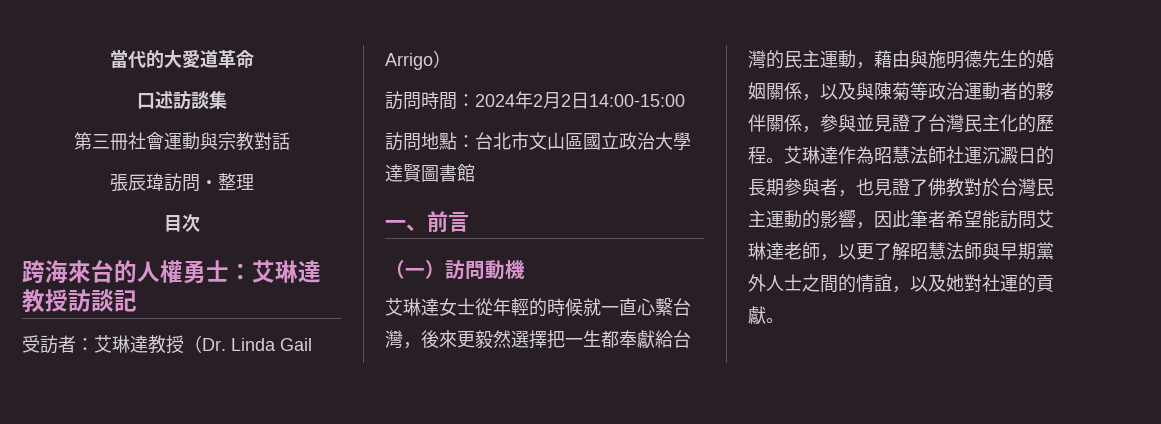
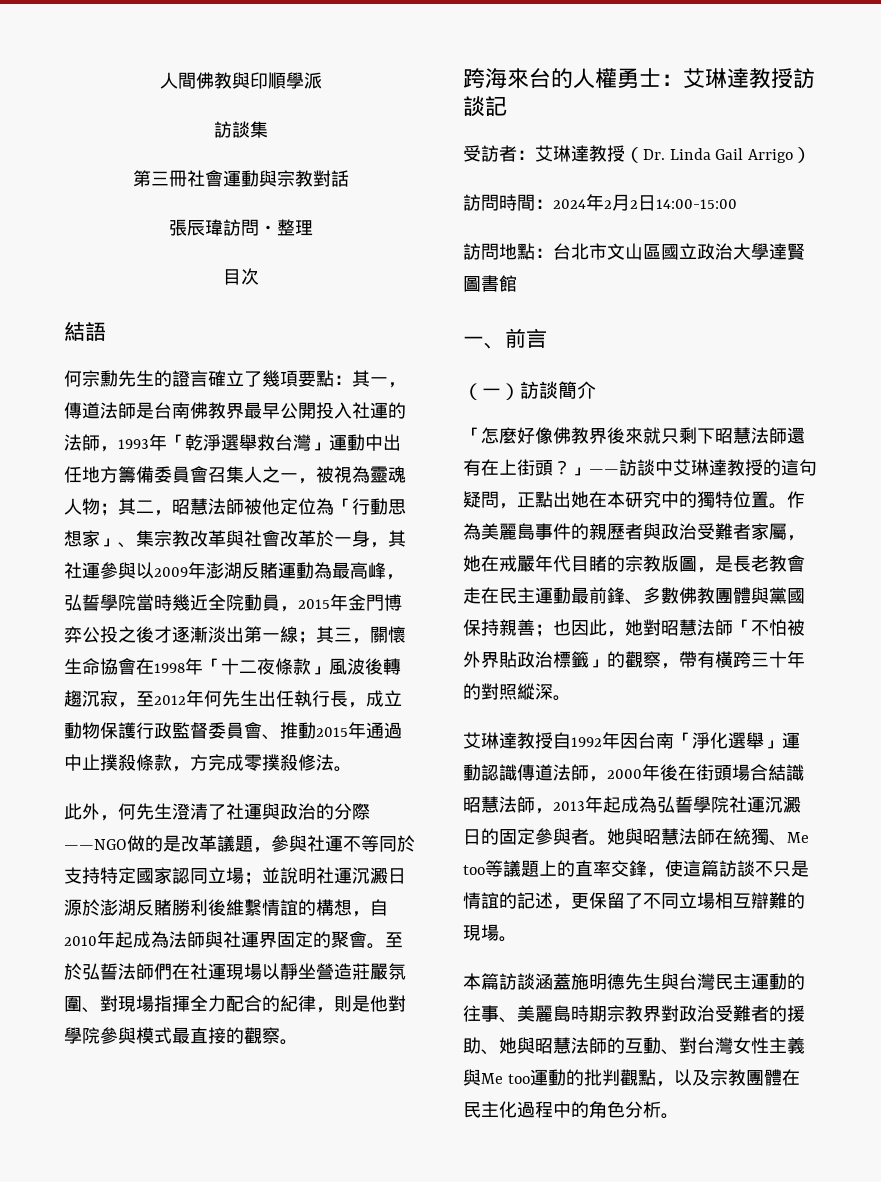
[109,49,254,69] [136,91,173,109] 當代的大愛道革命 // 口述 -> [160,72,322,89] 人間佛教與印順學派 //
(200, 223) none -> [64,322,106,341] [64,370,406,388] [64,402,406,419] [64,434,401,452] [64,466,406,484] [64,498,406,516] [64,530,406,548] [64,562,404,580] [64,594,402,612] [64,626,406,644] [64,658,401,675] [64,690,402,708] [64,722,402,740] [64,754,352,772] [64,803,370,821] [64,835,415,853] [64,867,406,885] [64,899,388,917] [64,931,403,949] [64,963,406,980] [64,995,406,1013] [64,1027,298,1045] // 結語 // 何宗勳先生的證言確立了幾項要點：其一，傳道法師是台南佛教界最早公開投入社運的法師，1993年「乾淨選舉救台灣」運動中出任地方籌備委員會召集人之一，被視為靈魂人物；其二，昭慧法師被他定位為「行動思想家」、集宗教改革與社會改革於一身，其社運參與以2009年澎湖反賭運動為最高峰，弘誓學院當時幾近全院動員，2015年金門博弈公投之後才逐漸淡出第一線；其三，關懷生命協會在1998年「十二夜條款」風波後轉趨沉寂，至2012年何先生出任執行長，成立動物保護行政監督委員會、推動2015年通過中止撲殺條款，方完成零撲殺修法。 // 此外，何先生澄清了社運與政治的分際——NGO做的是改革議題，參與社運不等同於支持特定國家認同立場；並說明社運沉澱日源於澎湖反賭勝利後維繫情誼的構想，自2010年起成為法師與社運界固定的聚會。至於弘誓法師們在社運現場以靜坐營造莊嚴氛圍、對現場指揮全力配合的紀律，則是他對學院參與模式最直接的觀察。
[465,260,525,280] [385,298,691,317] [385,330,691,349] [748,50,1054,69] [748,82,1054,101] [748,114,1054,133] [748,146,1054,165] [748,178,1054,197] [748,210,1054,229] [748,242,1054,261] [748,274,1054,293] [748,306,766,324] 問動機 // 艾琳達女士從年輕的時候就一直心繫台灣，後來更毅然選擇把一生都奉獻給台灣的民主運動，藉由與施明德先生的婚姻關係，以及與陳菊等政治運動者的夥伴關係，參與並見證了台灣民主化的歷程。艾琳達作為昭慧法師社運沉澱日的長期參與者，也見證了佛教對於台灣民主運動的影響，因此筆者希望能訪問艾琳達老師，以更了解昭慧法師與早期黨外人士之間的情誼，以及她對社運的貢獻 -> [539,381,596,399] [463,427,805,444] [463,459,817,476] [463,491,805,509] [463,523,805,541] [463,555,805,573] [463,587,805,605] [463,619,805,637] [463,651,805,669] [463,683,571,701] [463,732,800,749] [463,764,804,782] [463,796,801,814] [463,828,809,846] [463,860,809,878] [463,892,805,910] [463,924,517,942] [463,973,805,990] [463,1005,805,1023] [463,1037,805,1055] [463,1069,800,1087] [463,1101,661,1118] 談簡介 // 「怎麼好像佛教界後來就只剩下昭慧法師還有在上街頭？」——訪談中艾琳達教授的這句疑問，正點出她在本研究中的獨特位置。作為美麗島事件的親歷者與政治受難者家屬，她在戒嚴年代目睹的宗教版圖，是長老教會走在民主運動最前鋒、多數佛教團體與黨國保持親善；也因此，她對昭慧法師「不怕被外界貼政治標籤」的觀察，帶有橫跨三十年的對照縱深。 // 艾琳達教授自1992年因台南「淨化選舉」運動認識傳道法師，2000年後在街頭場合結識昭慧法師，2013年起成為弘誓學院社運沉澱日的固定參與者。她與昭慧法師在統獨、Me too等議題上的直率交鋒，使這篇訪談不只是情誼的記述，更保留了不同立場相互辯難的現場。 // 本篇訪談涵蓋施明德先生與台灣民主運動的往事、美麗島時期宗教界對政治受難者的援助、她與昭慧法師的互動、對台灣女性主義與Me too運動的批判觀點，以及宗教團體在民主化過程中的角色分析

